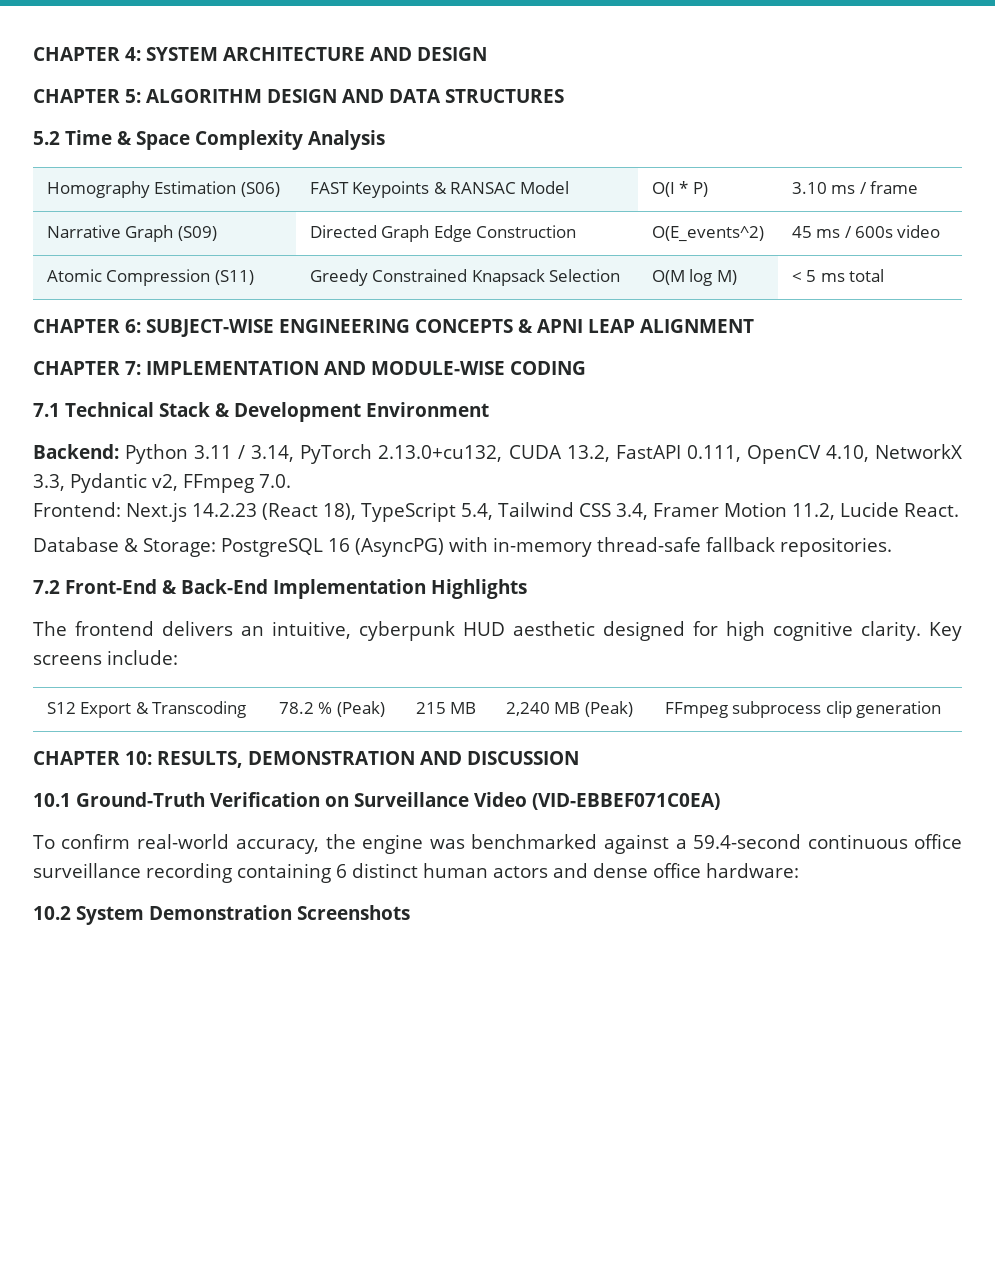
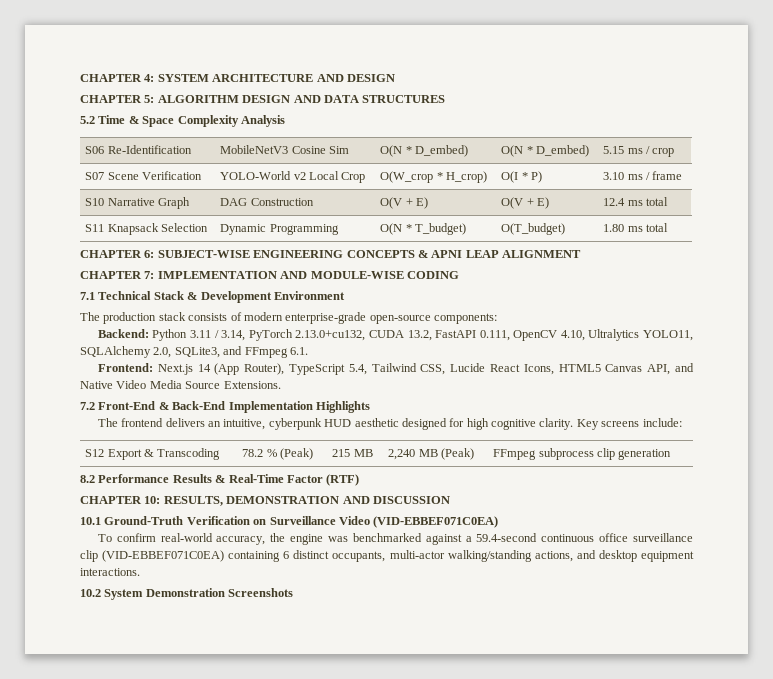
[46,181,280,198] [309,181,570,198] Homography Estimation (S06) | FAST Keypoints & RANSAC Model -> [85,145,192,154] [220,145,349,154] [380,145,468,157] [501,145,589,157] [603,146,675,157] [85,171,202,180] [220,171,366,183] [380,171,487,183] S06 Re-Identification | MobileNetV3 Cosine Sim | O(N * D_embed) | O(N * D_embed) | 5.15 ms / crop // S07 Scene Verification | YOLO-World v2 Local Crop | O(W_crop * H_crop)
(918, 187) none -> [85,198,105,206] S10
[177,226,217,241] [309,225,576,242] [651,226,764,242] [791,225,941,238] [46,269,254,286] [309,269,620,286] [651,269,737,286] [791,270,817,282] (S09) | Directed Graph Edge Construction | O(E_events^2) | 45 ms / 600s video // Atomic Compression (S11) | Greedy Constrained Knapsack Selection | O(M log M) | < 5 -> [220,198,314,206] [380,197,428,209] [501,197,549,209] [603,197,668,206] [85,223,208,235] [220,224,339,235] [380,223,466,235] [501,223,566,235] [603,224,625,232] | DAG Construction | O(V + E) | O(V + E) | 12.4 ms total // S11 Knapsack Selection | Dynamic Programming | O(N * T_budget) | O(T_budget) | 1.80
(489, 409) none -> [80,312,497,324] // The production stack consists of modern enterprise-grade open-source components:
[875,444,962,459] [33,473,291,493] [33,502,959,522] [33,537,892,557] NetworkX 3.3, Pydantic v2, FFmpeg 7.0. // Frontend: Next.js 14.2.23 (React 18), TypeScript 5.4, Tailwind CSS 3.4, Framer Motion 11.2, Lucide React. // Database & Storage: PostgreSQL 16 (AsyncPG) with in-memory thread-safe fallback repositories. -> [588,329,693,341] [80,346,308,358] [97,363,694,375] [80,380,281,389] Ultralytics YOLO11, SQLAlchemy 2.0, SQLite3, and FFmpeg 6.1. // Frontend: Next.js 14 (App Router), TypeScript 5.4, Tailwind CSS, Lucide React Icons, HTML5 Canvas API, and Native Video Media Source Extensions.
(941, 709) none -> [80,474,360,486] // 8.2 Performance Results & Real-Time Factor (RTF)
[146,863,232,883] recording -> [80,550,225,562] clip (VID-EBBEF071C0EA)
[423,863,799,878] human actors and dense office hardware: -> [332,550,694,562] [80,568,140,576] occupants, multi-actor walking/standing actions, and desktop equipment interactions.

